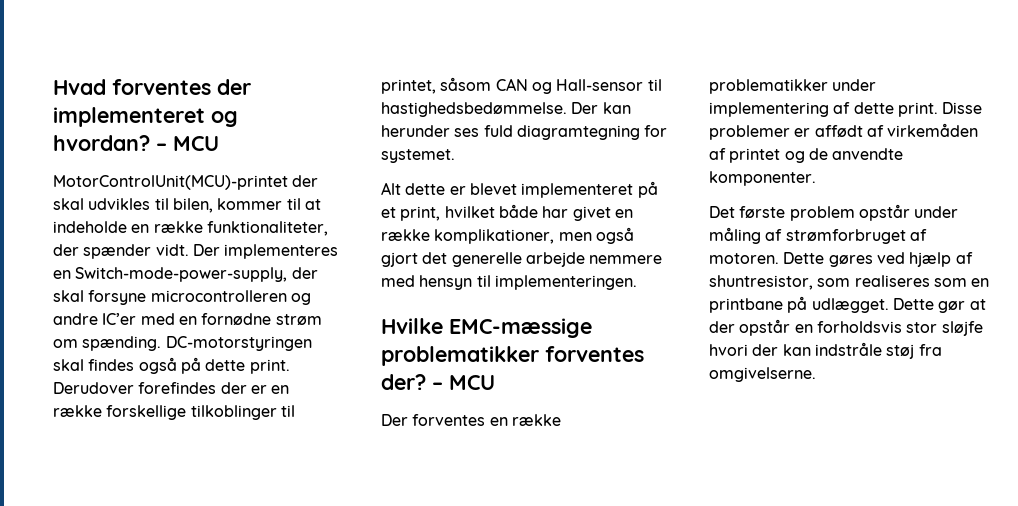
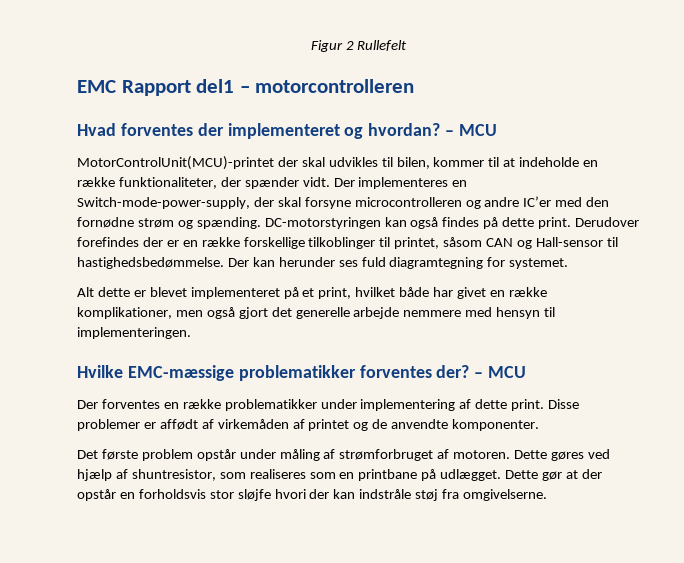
(53, 87) none -> [310,40,408,52] [77,79,415,96] Figur 2 Rullefelt // EMC Rapport del1 – motorcontrolleren //
[178,316,197,325] en -> [586,197,610,207] den
[53,339,78,348] om -> [177,220,193,229] og
[53,357,177,374] skal findes også -> [384,217,480,229] kan også findes

